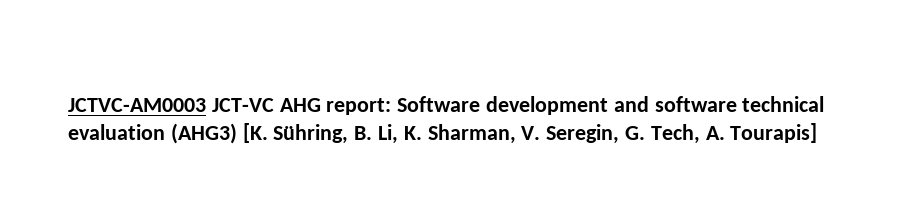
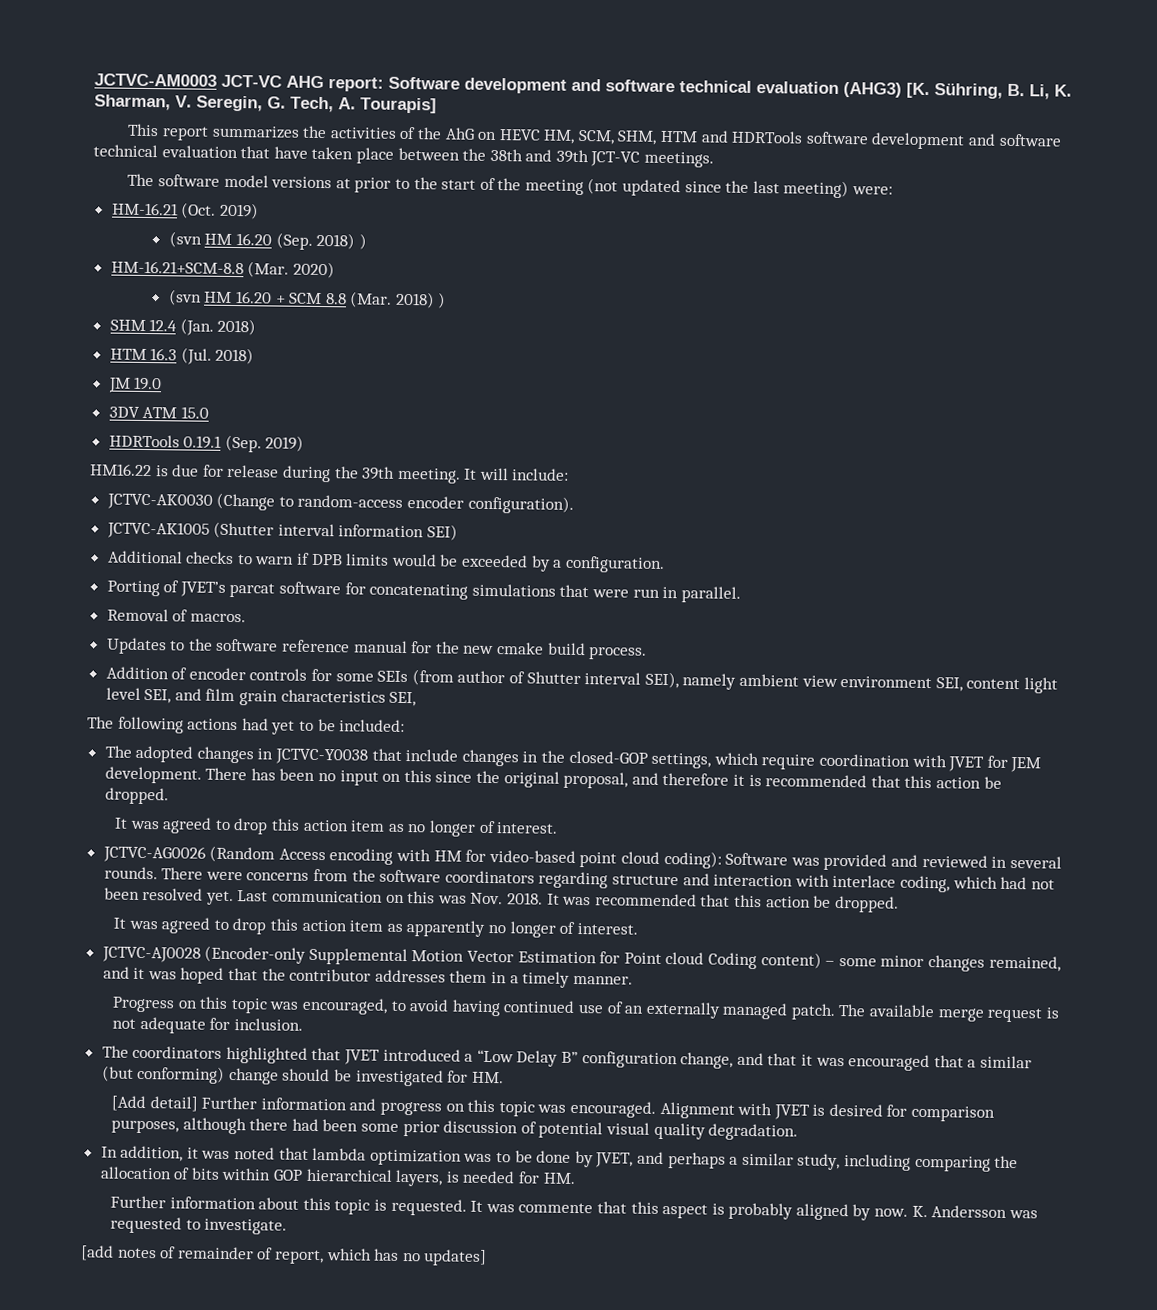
(818, 133) none -> [127,123,1062,150] [93,144,715,168] [127,173,894,199] [111,202,259,220] [168,231,367,250] [110,260,335,279] [168,289,447,309] [109,318,257,336] [109,347,255,365] [107,376,163,393] [108,406,209,419] [108,434,305,453] [90,463,570,484] [106,492,574,514] [106,521,459,541] [107,550,665,573] [106,580,741,603] [106,608,246,623] [105,637,648,660] [105,666,1058,694] [105,687,417,707] [87,716,406,735] [104,745,1042,773] [104,766,1002,789] [104,787,169,805] [114,817,559,837] [102,845,1062,871] [103,866,1055,893] [103,887,899,913] [113,917,638,938] [101,945,1061,972] [102,966,633,988] [112,996,1059,1023] [112,1016,303,1034] [101,1045,1032,1072] [101,1065,504,1087] [111,1095,996,1122] [111,1117,799,1141] [100,1145,1019,1172] [99,1166,576,1187] [110,1195,1038,1221] [110,1216,288,1235] [80,1245,488,1266] // This report summarizes the activities of the AhG on HEVC HM, SCM, SHM, HTM and HDRTools software development and software technical evaluation that have taken place between the 38th and 39th JCT-VC meetings. // The software model versions at prior to the start of the meeting (not updated since the last meeting) were: // HM-16.21 (Oct. 2019) // (svn HM 16.20 (Sep. 2018) ) // HM-16.21+SCM-8.8 (Mar. 2020) // (svn HM 16.20 + SCM 8.8 (Mar. 2018) ) // SHM 12.4 (Jan. 2018) // HTM 16.3 (Jul. 2018) // JM 19.0 // 3DV ATM 15.0 // HDRTools 0.19.1 (Sep. 2019) // HM16.22 is due for release during the 39th meeting. It will include: // JCTVC-AK0030 (Change to random-access encoder configuration). // JCTVC-AK1005 (Shutter interval information SEI) // Additional checks to warn if DPB limits would be exceeded by a configuration. // Porting of JVET’s parcat software for concatenating simulations that were run in parallel. // Removal of macros. // Updates to the software reference manual for the new cmake build process. // Addition of encoder controls for some SEIs (from author of Shutter interval SEI), namely ambient view environment SEI, content light level SEI, and film grain characteristics SEI, // The following actions had yet to be included: // The adopted changes in JCTVC-Y0038 that include changes in the closed-GOP settings, which require coordination with JVET for JEM development. There has been no input on this since the original proposal, and therefore it is recommended that this action be dropped. // It was agreed to drop this action item as no longer of interest. // JCTVC-AG0026 (Random Access encoding with HM for video-based point cloud coding): Software was provided and reviewed in several rounds. There were concerns from the software coordinators regarding structure and interaction with interlace coding, which had not been resolved yet. Last communication on this was Nov. 2018. It was recommended that this action be dropped. // It was agreed to drop this action item as apparently no longer of interest. // JCTVC-AJ0028 (Encoder-only Supplemental Motion Vector Estimation for Point cloud Coding content) – some minor changes remained, and it was hoped that the contributor addresses them in a timely manner. // Progress on this topic was encouraged, to avoid having continued use of an externally managed patch. The available merge request is not adequate for inclusion. // The coordinators highlighted that JVET introduced a “Low Delay B” configuration change, and that it was encouraged that a similar (but conforming) change should be investigated for HM. // [Add detail] Further information and progress on this topic was encouraged. Alignment with JVET is desired for comparison purposes, although there had been some prior discussion of potential visual quality degradation. // In addition, it was noted that lambda optimization was to be done by JVET, and perhaps a similar study, including comparing the allocation of bits within GOP hierarchical layers, is needed for HM. // Further information about this topic is requested. It was commente that this aspect is probably aligned by now. K. Andersson was requested to investigate. // [add notes of remainder of report, which has no updates]

